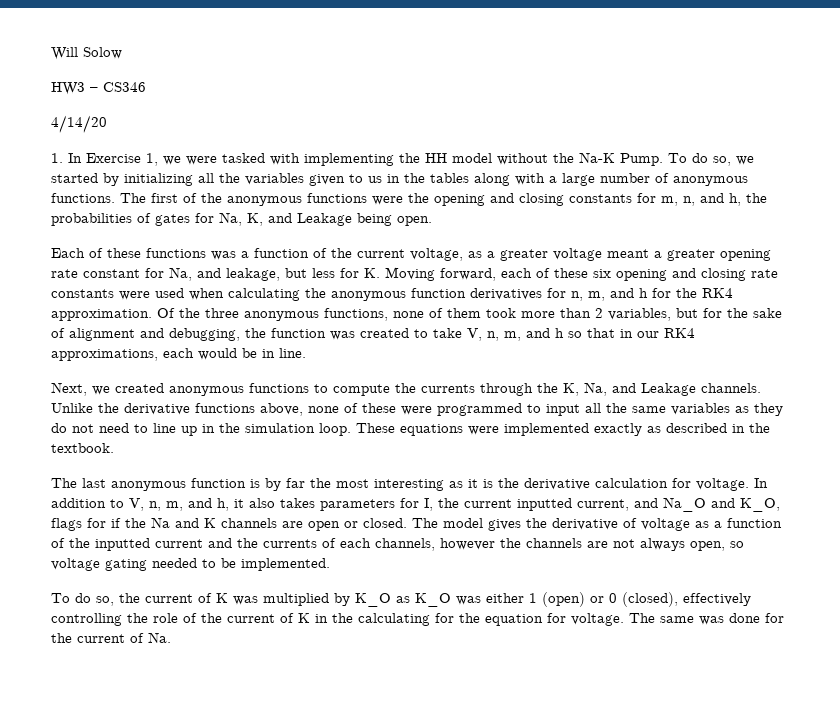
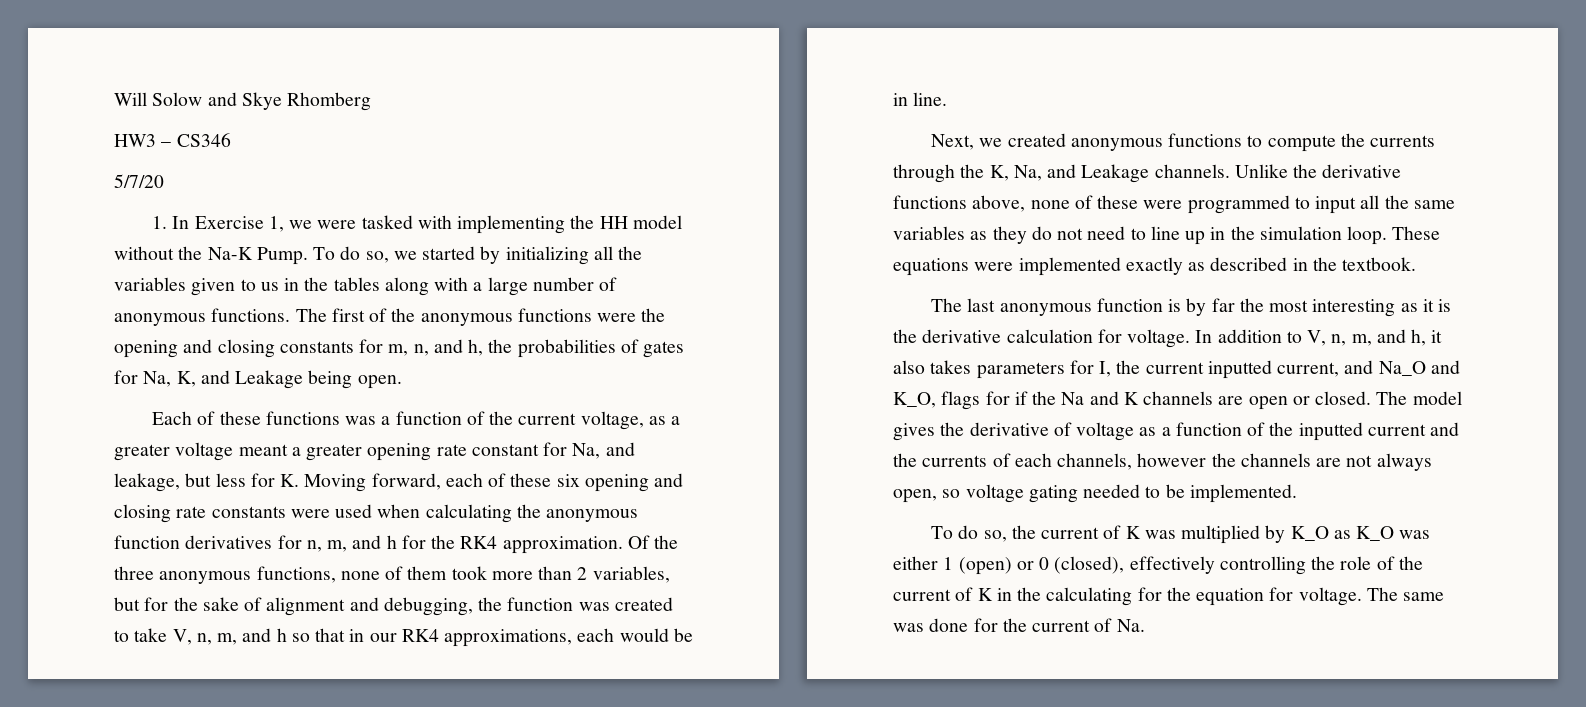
(122, 53) none -> [207,92,372,111] and Skye Rhomberg
[51,115,107,133] 4/14/20 -> [114,174,164,188] 5/7/20

